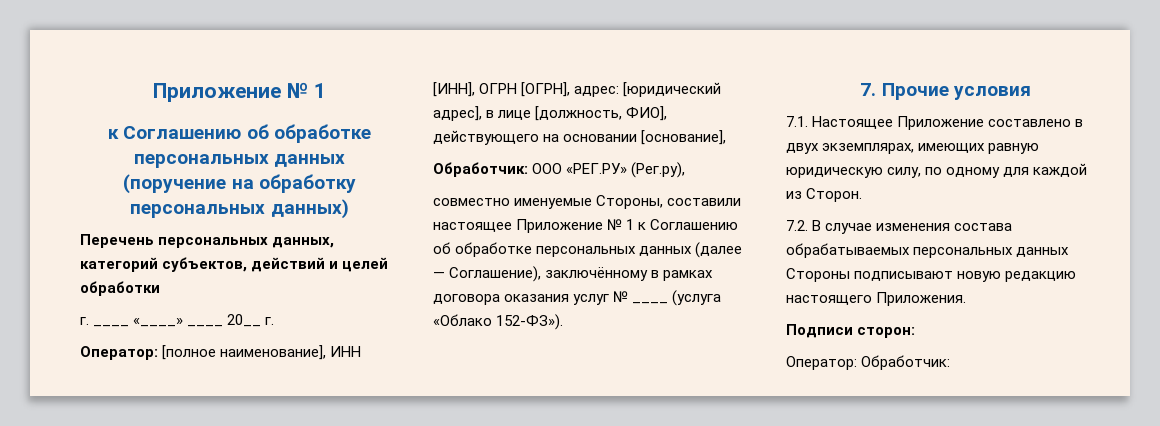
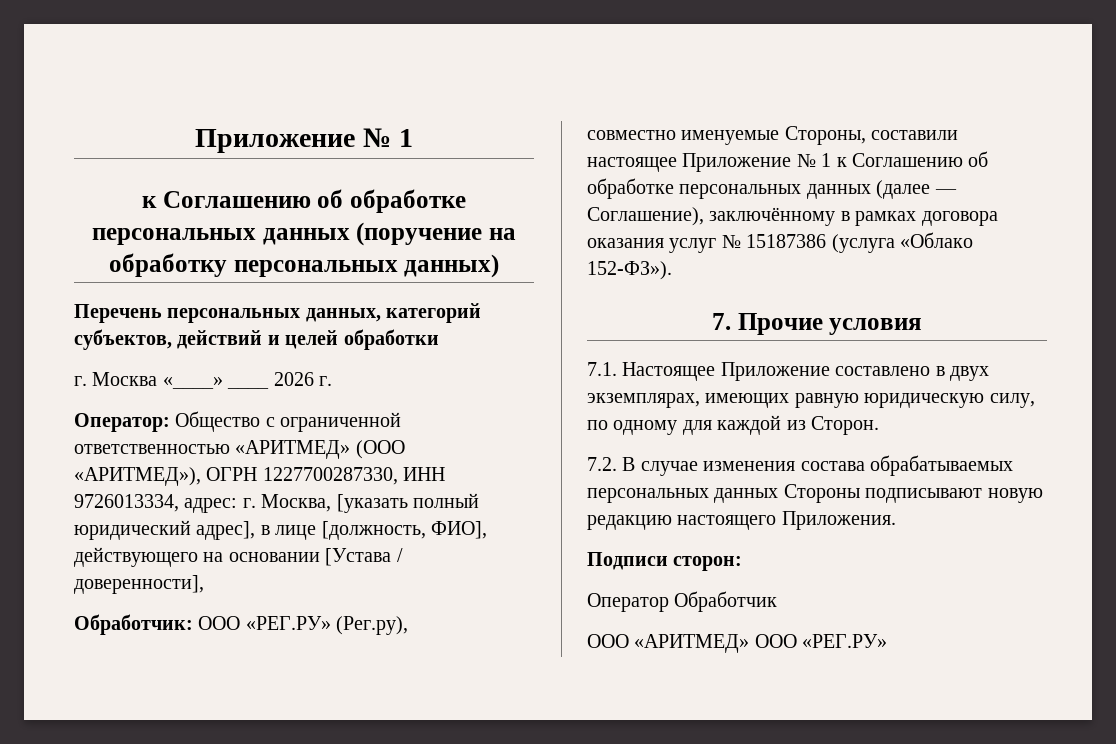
[93,325,130,327] ____ -> [92,372,158,386] Москва
[227,314,262,327] 20__ -> [273,372,314,386] 2026
[162,345,362,360] [433,82,722,97] [полное наименование], ИНН [ИНН], ОГРН [ОГРН], адрес: [юридический -> [175,411,402,432] [74,440,405,459] [74,467,446,486] [74,493,479,513] [74,520,191,540] Общество с ограниченной ответственностью «АРИТМЕД» (ООО «АРИТМЕД»), ОГРН 1227700287330, ИНН 9726013334, адрес: г. Москва, [указать полный юридический
[641,130,727,145] [основание], -> [325,548,403,566] [74,575,204,594] [Устава / доверенности],
[632,302,669,304] ____ -> [746,234,827,248] 15187386
[786,355,951,370] Оператор: Обработчик: -> [587,591,778,612] [587,634,888,653] Оператор Обработчик // ООО «АРИТМЕД» ООО «РЕГ.РУ»

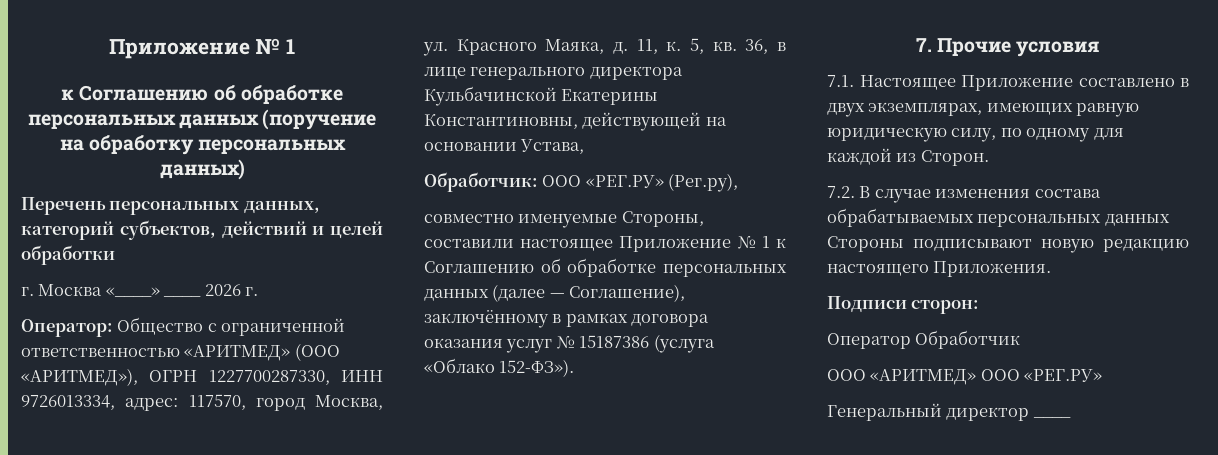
[242,493,479,513] [74,520,487,540] [74,547,403,567] [74,575,204,594] г. Москва, [указать полный юридический адрес], в лице [должность, ФИО], действующего на основании [Устава / доверенности], -> [188,394,383,411] [423,38,786,56] [424,66,683,80] [424,86,659,106] [424,112,727,131] [424,139,585,154] 117570, город Москва, ул. Красного Маяка, д. 11, к. 5, кв. 36, в лице генерального директора Кульбачинской Екатерины Константиновны, действующей на основании Устава,
(888, 641) none -> [827,403,1071,421] // Генеральный директор ____

